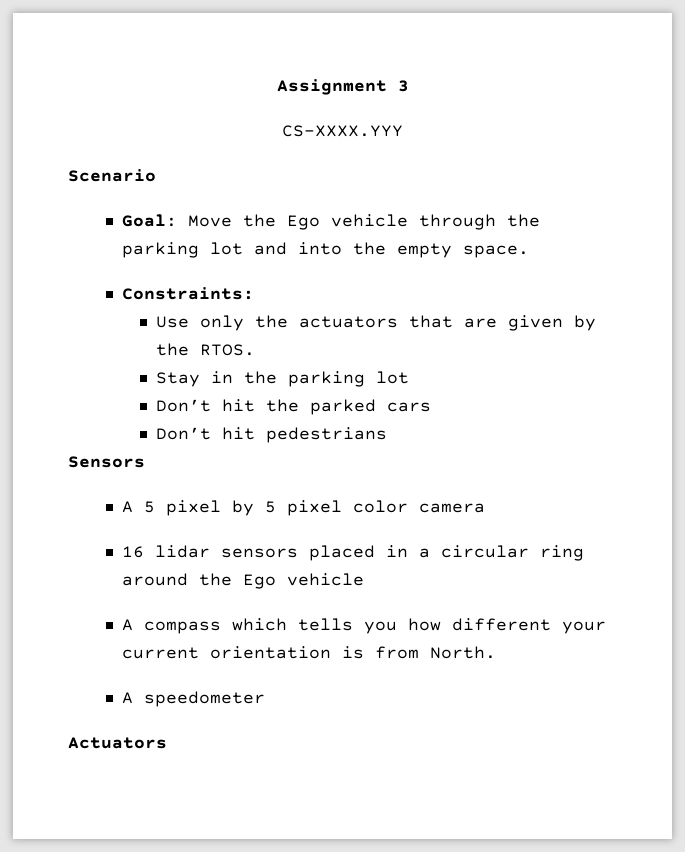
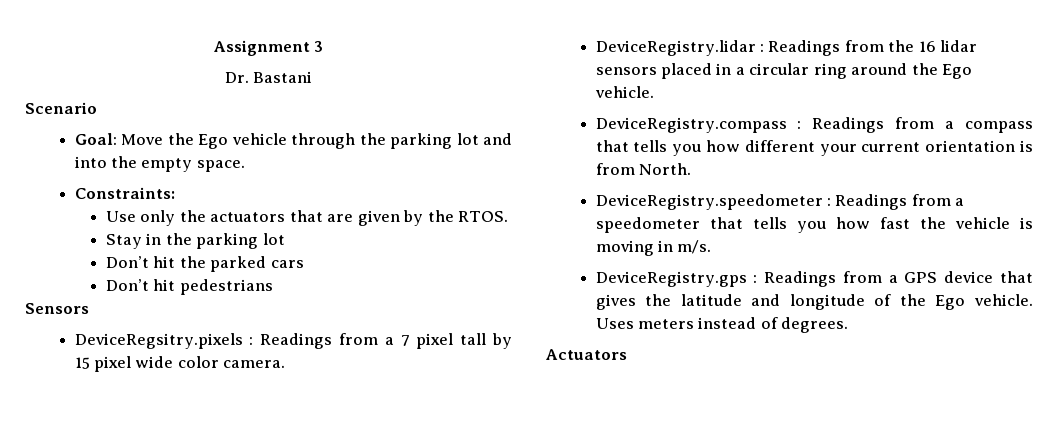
[282,125,403,137] CS-XXXX.YYY -> [224,71,313,83] Dr. Bastani
[122,500,486,516] A 5 pixel by 5 pixel color camera // -> [74,333,512,349] [74,356,286,372] [595,40,915,56] DeviceRegsitry.pixels : Readings from a 7 pixel tall by 15 pixel wide color camera. // DeviceRegistry.lidar : Readings from the
[287,573,365,586] [122,618,288,634] vehicle // A compass which -> [594,86,654,98] [595,117,1033,133] [595,140,629,152] vehicle. // DeviceRegistry.compass : Readings from a compass that
[122,691,266,707] A speedometer -> [595,194,965,210] [595,217,1033,233] [595,240,712,256] [595,271,1033,287] [595,294,1033,310] [595,317,849,333] DeviceRegistry.speedometer : Readings from a speedometer that tells you how fast the vehicle is moving in m/s. // DeviceRegistry.gps : Readings from a GPS device that gives the latitude and longitude of the Ego vehicle. Uses meters instead of degrees.

